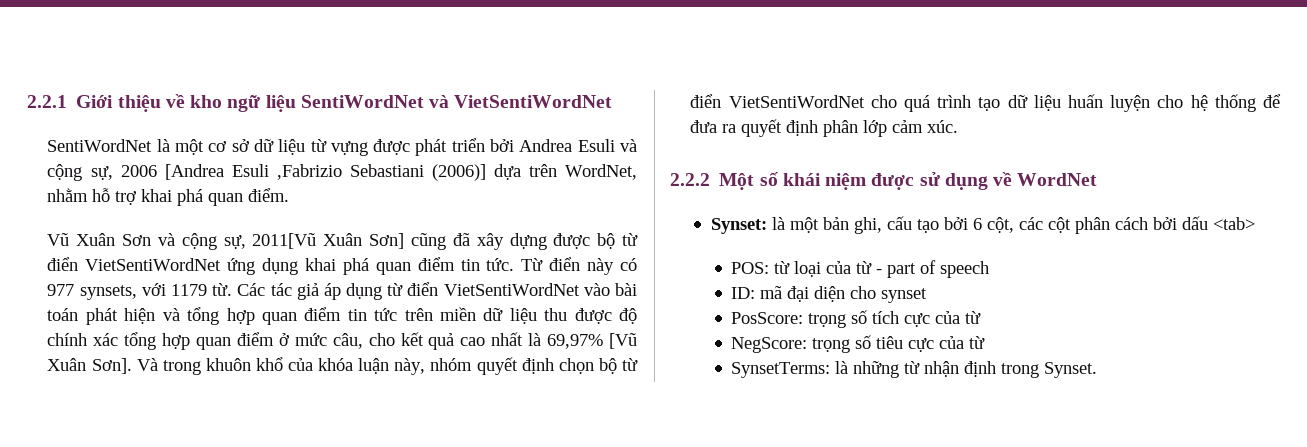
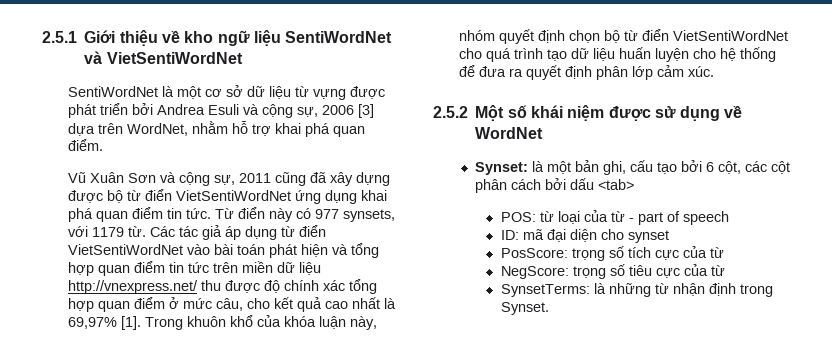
[27,95,67,108] 2.2.1 -> [42,31,77,43] 2.5.1
[164,164,486,181] [Andrea Esuli ,Fabrizio Sebastiani (2006)] -> [357,104,374,118] [3]
[252,233,405,249] 2011[Vũ Xuân Sơn] -> [238,173,271,183] 2011
(537, 316) none -> [67,280,198,294] http://vnexpress.net/
[608,333,637,349] [47,358,201,375] [Vũ Xuân Sơn]. Và trong -> [120,316,183,330] [1]. Trong
[670,173,710,186] 2.2.2 -> [433,106,468,118] 2.5.2

